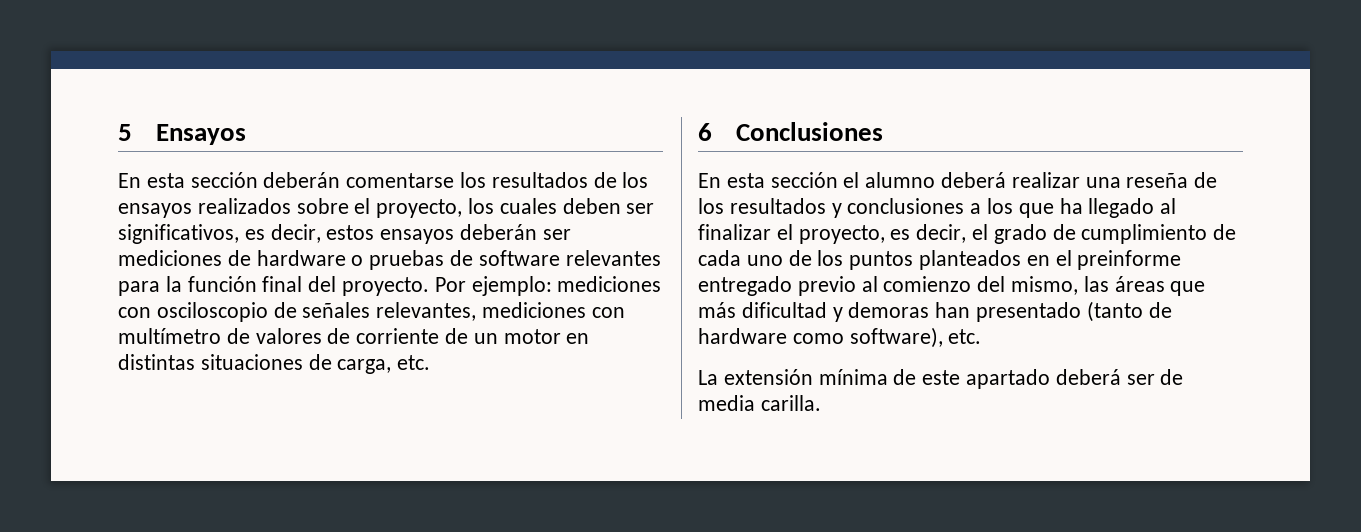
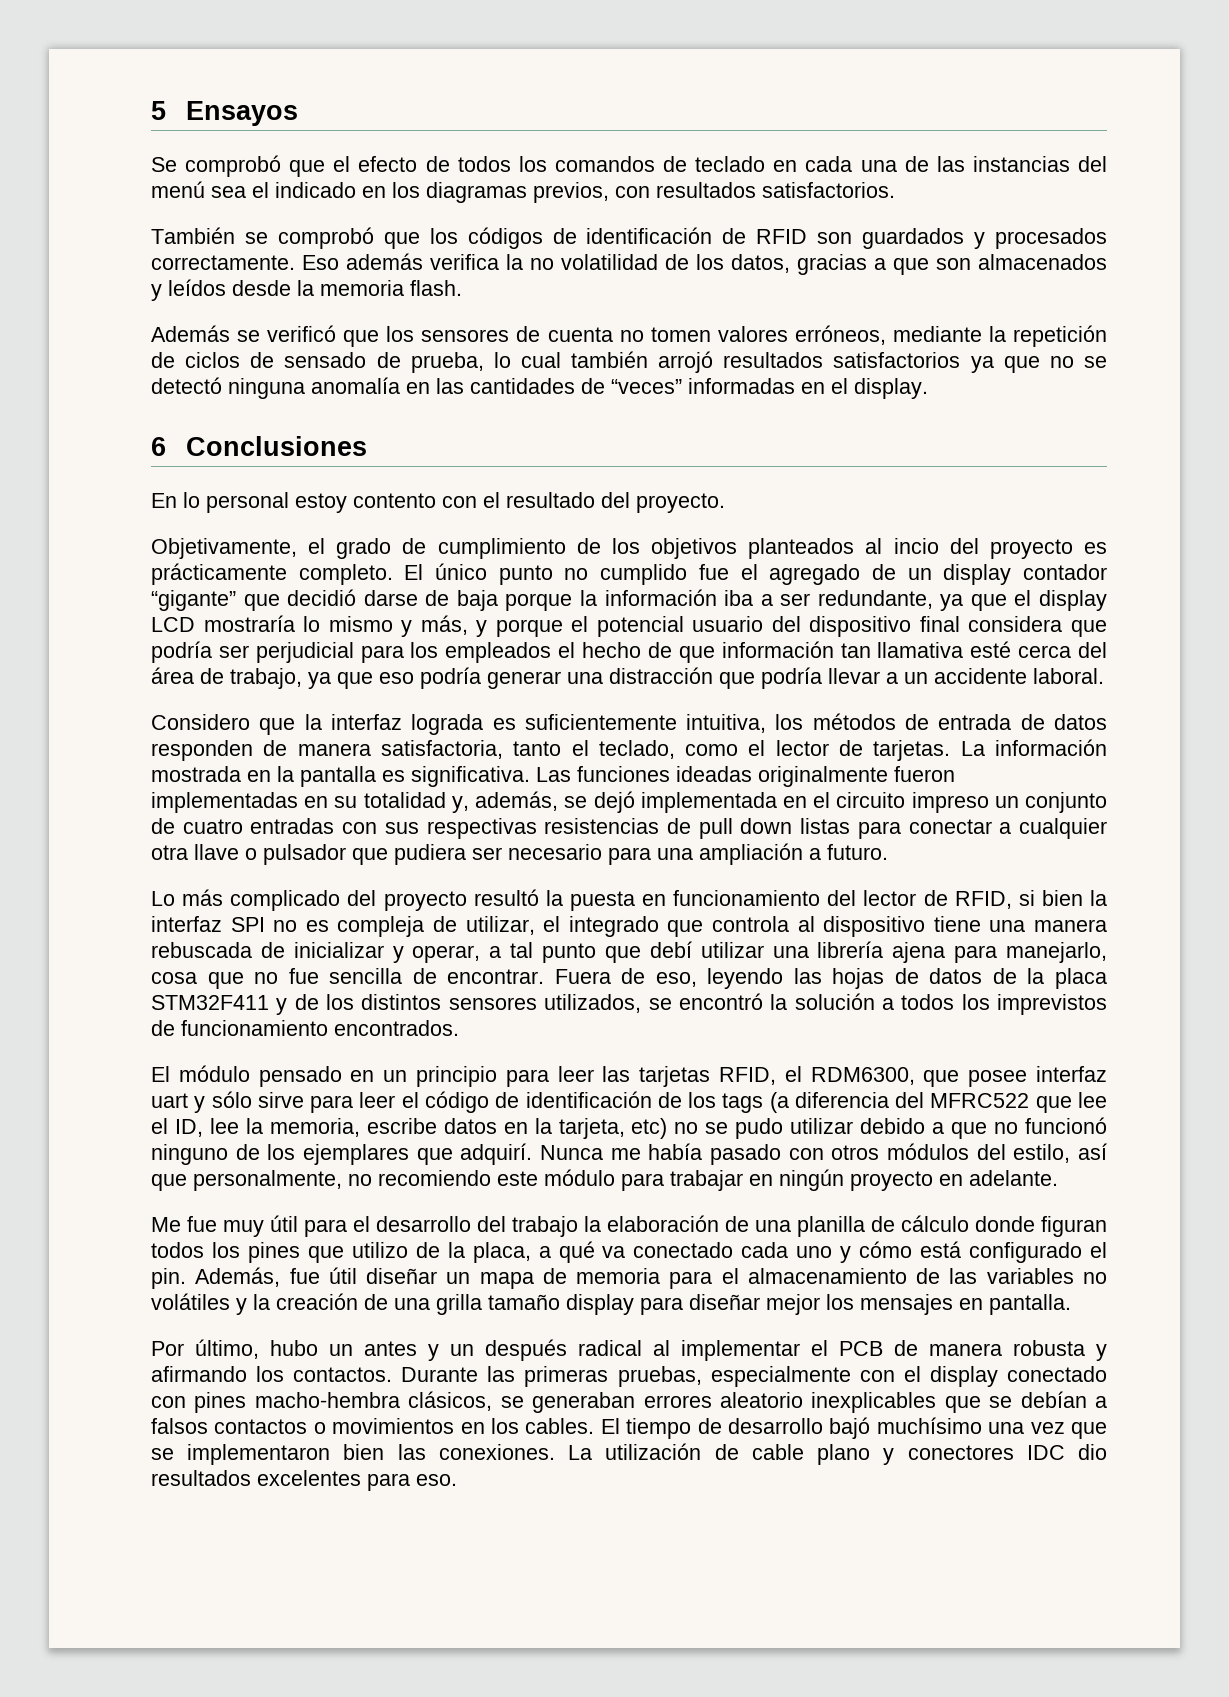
[118,172,649,188] [118,198,655,218] [118,224,571,244] [118,250,661,270] [118,276,662,296] [118,302,625,322] [118,328,590,344] [118,354,431,374] [698,122,884,141] [698,172,1218,188] [698,198,1177,218] [698,224,967,244] En esta sección deberán comentarse los resultados de los ensayos realizados sobre el proyecto, los cuales deben ser significativos, es decir, estos ensayos deberán ser mediciones de hardware o pruebas de software relevantes para la función final del proyecto. Por ejemplo: mediciones con osciloscopio de señales relevantes, mediciones con multímetro de valores de corriente de un motor en distintas situaciones de carga, etc. // 6 Conclusiones // En esta sección el alumno deberá realizar una reseña de los resultados y conclusiones a los que ha llegado al finalizar el proyecto, es decir, -> [151,155,1107,177] [151,181,895,203] [151,227,1107,249] [151,253,1107,275] [151,279,462,301] [151,325,1107,347] [151,351,1107,373] [151,377,928,399] [151,436,368,456] [151,492,725,513] [151,538,297,559] Se comprobó que el efecto de todos los comandos de teclado en cada una de las instancias del menú sea el indicado en los diagramas previos, con resultados satisfactorios. // También se comprobó que los códigos de identificación de RFID son guardados y procesados correctamente. Eso además verifica la no volatilidad de los datos, gracias a que son almacenados y leídos desde la memoria flash. // Además se verificó que los sensores de cuenta no tomen valores erróneos, mediante la repetición de ciclos de sensado de prueba, lo cual también arrojó resultados satisfactorios ya que no se detectó ninguna anomalía en las cantidades de “veces” informadas en el display. // 6 Conclusiones // En lo personal estoy contento con el resultado del proyecto. // Objetivamente,
[698,250,1182,270] [698,276,1206,296] [698,301,1172,322] [698,327,982,348] [698,369,1184,389] [698,395,821,411] cada uno de los puntos planteados en el preinforme entregado previo al comienzo del mismo, las áreas que más dificultad y demoras han presentado (tanto de hardware como software), etc. // La extensión mínima de este apartado deberá ser de media carilla. -> [611,538,1107,559] [151,563,1108,585] [151,589,1107,611] [151,615,1107,637] [151,641,1107,663] [151,667,1104,689] [151,713,1107,735] [151,739,1107,761] [151,766,955,787] [151,791,1107,813] [151,818,1107,839] [151,843,888,865] [151,889,1107,911] [151,916,1108,937] [151,941,1107,963] [151,968,1107,989] [151,993,1108,1015] [151,1020,459,1036] [151,1065,1107,1087] [151,1091,1108,1113] [151,1117,1107,1139] [151,1143,1107,1165] [151,1169,1058,1191] [151,1215,1107,1237] [151,1241,1108,1263] [151,1267,1107,1289] [151,1293,1071,1315] [151,1339,1107,1361] [151,1366,1107,1387] [151,1391,1107,1413] [151,1417,1107,1439] [151,1443,1108,1465] [151,1470,457,1491] los objetivos planteados al incio del proyecto es prácticamente completo. El único punto no cumplido fue el agregado de un display contador “gigante” que decidió darse de baja porque la información iba a ser redundante, ya que el display LCD mostraría lo mismo y más, y porque el potencial usuario del dispositivo final considera que podría ser perjudicial para los empleados el hecho de que información tan llamativa esté cerca del área de trabajo, ya que eso podría generar una distracción que podría llevar a un accidente laboral. // Considero que la interfaz lograda es suficientemente intuitiva, los métodos de entrada de datos responden de manera satisfactoria, tanto el teclado, como el lector de tarjetas. La información mostrada en la pantalla es significativa. Las funciones ideadas originalmente fueron implementadas en su totalidad y, además, se dejó implementada en el circuito impreso un conjunto de cuatro entradas con sus respectivas resistencias de pull down listas para conectar a cualquier otra llave o pulsador que pudiera ser necesario para una ampliación a futuro. // Lo más complicado del proyecto resultó la puesta en funcionamiento del lector de RFID, si bien la interfaz SPI no es compleja de utilizar, el integrado que controla al dispositivo tiene una manera rebuscada de inicializar y operar, a tal punto que debí utilizar una librería ajena para manejarlo, cosa que no fue sencilla de encontrar. Fuera de eso, leyendo las hojas de datos de la placa STM32F411 y de los distintos sensores utilizados, se encontró la solución a todos los imprevistos de funcionamiento encontrados. // El módulo pensado en un principio para leer las tarjetas RFID, el RDM6300, que posee interfaz uart y sólo sirve para leer el código de identificación de los tags (a diferencia del MFRC522 que lee el ID, lee la memoria, escribe datos en la tarjeta, etc) no se pudo utilizar debido a que no funcionó ninguno de los ejemplares que adquirí. Nunca me había pasado con otros módulos del estilo, así que personalmente, no recomiendo este módulo para trabajar en ningún proyecto en adelante. // Me fue muy útil para el desarrollo del trabajo la elaboración de una planilla de cálculo donde figuran todos los pines que utilizo de la placa, a qué va conectado cada uno y cómo está configurado el pin. Además, fue útil diseñar un mapa de memoria para el almacenamiento de las variables no volátiles y la creación de una grilla tamaño display para diseñar mejor los mensajes en pantalla. // Por último, hubo un antes y un después radical al implementar el PCB de manera robusta y afirmando los contactos. Durante las primeras pruebas, especialmente con el display conectado con pines macho-hembra clásicos, se generaban errores aleatorio inexplicables que se debían a falsos contactos o movimientos en los cables. El tiempo de desarrollo bajó muchísimo una vez que se implementaron bien las conexiones. La utilización de cable plano y conectores IDC dio resultados excelentes para eso.

